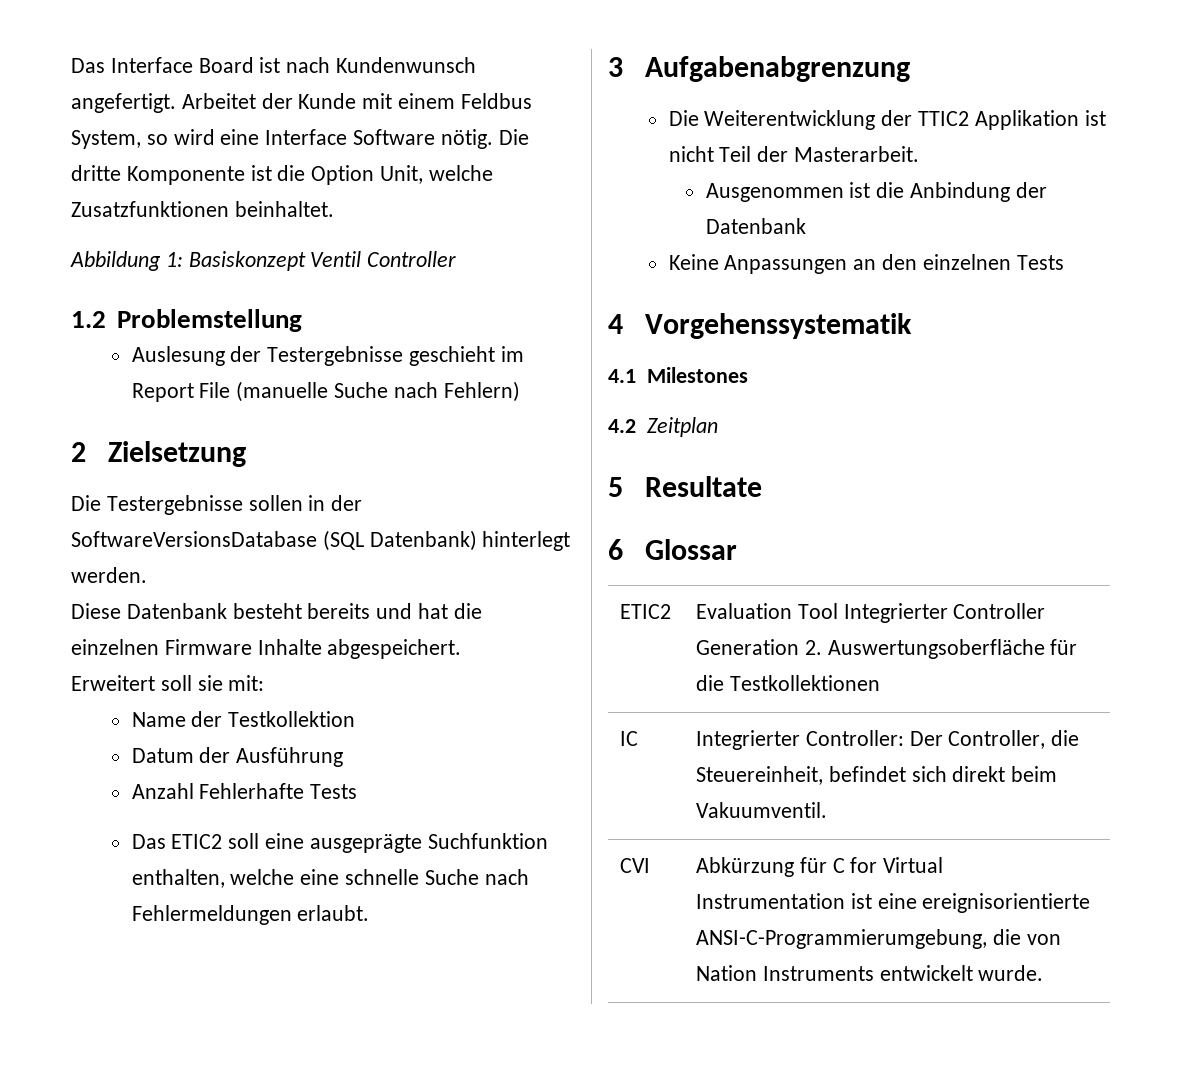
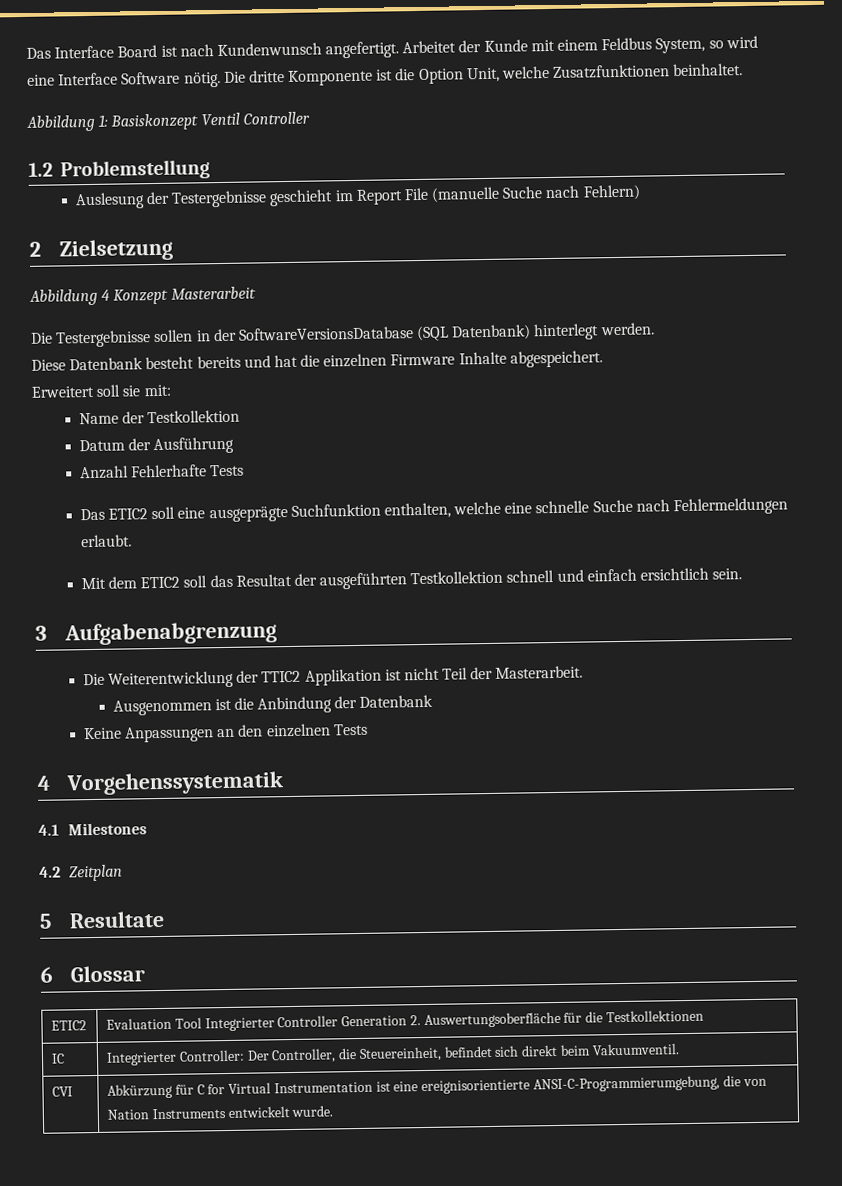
(247, 454) none -> [29,286,256,306] // Abbildung 4 Konzept Masterarbeit
(370, 913) none -> [80,567,743,590] // Mit dem ETIC2 soll das Resultat der ausgeführten Testkollektion schnell und einfach ersichtlich sein.

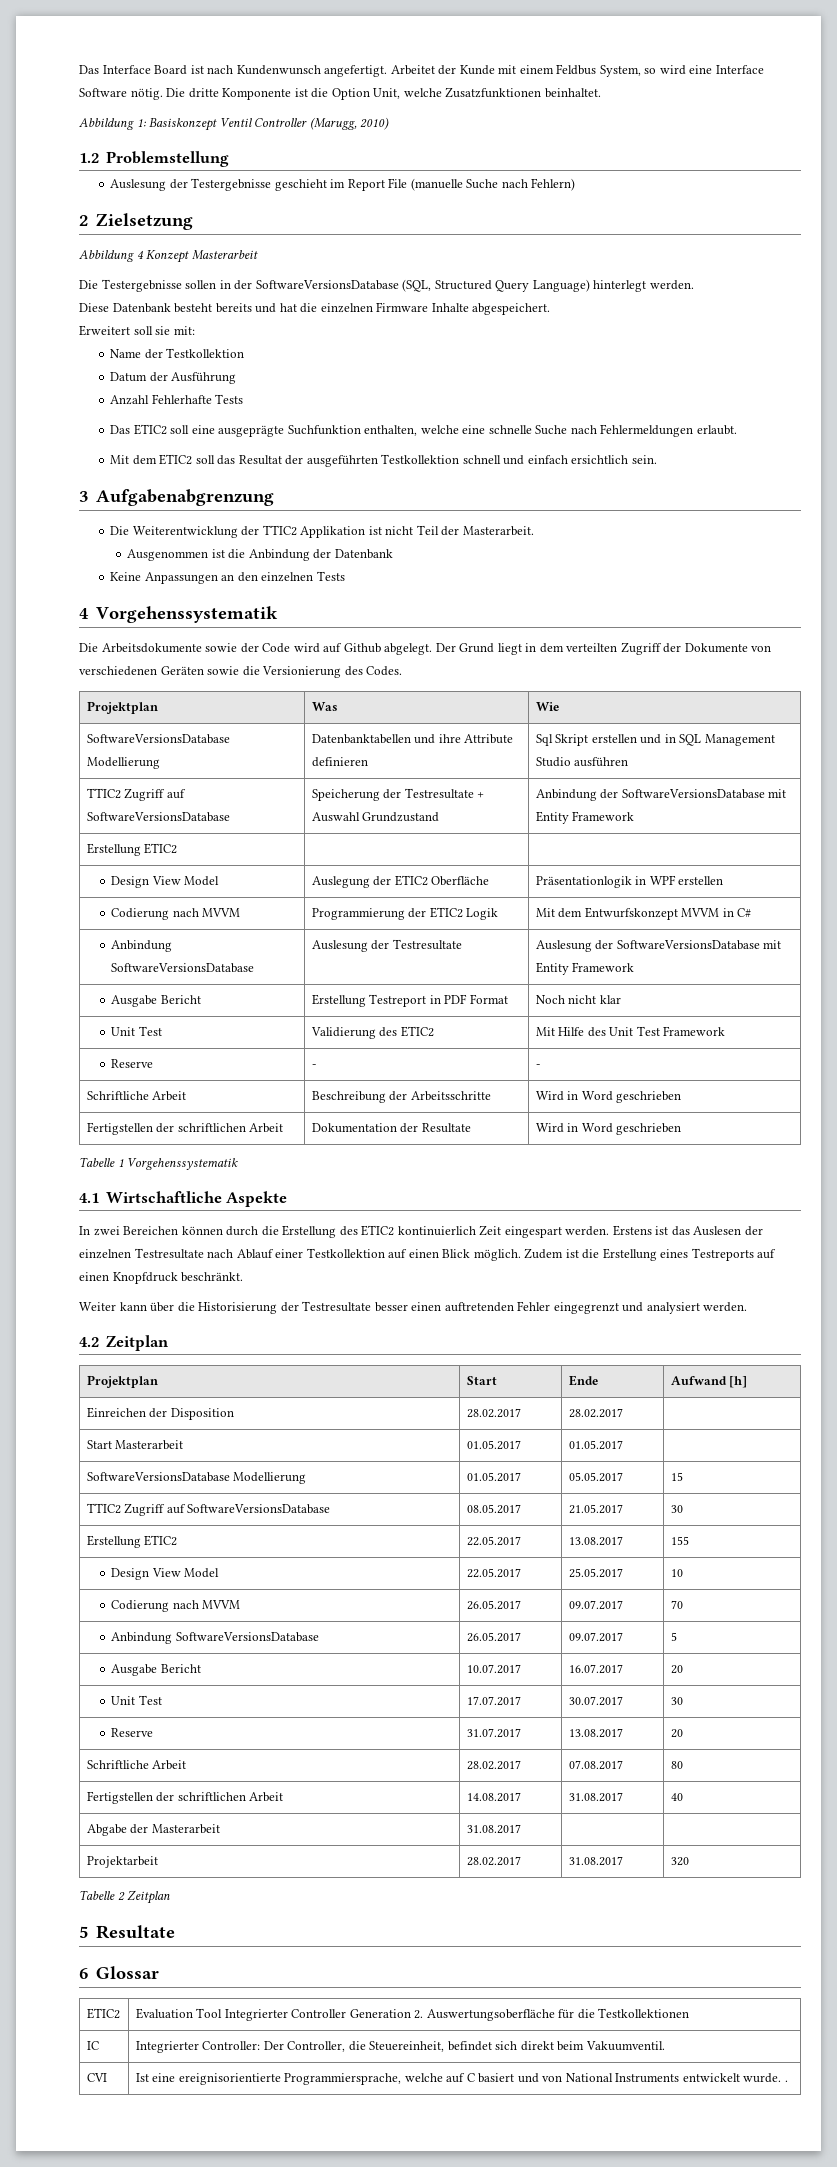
(310, 118) none -> [309,117,390,130] (Marugg, 2010)
[416,324,532,342] (SQL Datenbank) -> [402,279,590,292] (SQL, Structured Query Language)
[38,822,147,836] [39,866,61,878] 4.1 Milestones // 4.2 -> [79,642,772,655] [79,666,403,678] [86,701,158,714] [311,702,338,711] [535,702,559,711] [86,734,230,744] [86,757,160,769] [311,734,514,744] [311,757,368,767] [535,734,775,746] [535,757,629,767] [86,788,186,801] [86,812,230,822] [311,788,485,801] [311,812,440,822] [535,789,787,801] [535,811,635,824] [86,843,178,856] [111,876,220,888] [311,875,490,888] [535,875,724,888] [111,908,241,920] [311,907,499,920] [535,907,752,920] [111,940,173,952] [111,963,255,973] [311,939,462,952] [535,940,782,952] [535,962,635,975] [111,995,201,1007] [311,994,508,1007] [535,995,621,1004] [111,1026,162,1036] [310,1026,434,1039] [535,1026,726,1037] [111,1059,154,1068] [311,1064,316,1068] [535,1064,540,1068] [86,1091,187,1101] [311,1091,491,1103] [535,1091,682,1103] [86,1122,284,1135] [311,1123,471,1133] [535,1123,682,1135] [79,1157,239,1170] [79,1191,287,1207] [79,1225,763,1238] [79,1248,777,1261] [79,1272,244,1284] [79,1301,748,1314] [79,1335,169,1351] [86,1375,158,1388] [466,1376,497,1385] [568,1375,598,1386] [670,1376,748,1388] [86,1407,234,1420] [466,1408,521,1418] [568,1408,623,1418] [86,1440,184,1450] [466,1440,521,1450] [568,1440,623,1450] [86,1472,307,1484] [466,1472,521,1482] [568,1472,623,1482] [670,1472,683,1481] [86,1503,331,1516] [466,1504,521,1514] [568,1504,623,1514] [670,1505,683,1513] [86,1535,178,1548] [466,1536,521,1546] [568,1536,623,1546] [670,1536,689,1545] [111,1568,220,1580] [466,1568,521,1578] [568,1568,623,1578] [670,1569,683,1577] [111,1600,241,1612] [466,1600,521,1610] [568,1600,623,1610] [670,1600,683,1609] [111,1632,319,1644] [466,1632,521,1642] [568,1632,623,1642] [670,1632,677,1641] [111,1664,201,1676] [466,1664,521,1674] [568,1664,623,1674] [670,1665,683,1674] [111,1695,162,1705] [466,1696,521,1706] [568,1696,623,1706] [670,1697,683,1705] [111,1728,154,1737] [466,1728,521,1738] [568,1728,623,1738] [670,1729,683,1738] [86,1760,187,1770] [466,1760,521,1770] [568,1760,623,1770] [670,1761,683,1769] [86,1791,284,1804] [466,1792,521,1802] [568,1792,623,1802] [670,1793,683,1801] [86,1824,220,1836] [466,1824,521,1834] [86,1856,158,1868] [466,1856,521,1866] [568,1856,623,1866] [670,1857,689,1866] [79,1890,125,1901] Die Arbeitsdokumente sowie der Code wird auf Github abgelegt. Der Grund liegt in dem verteilten Zugriff der Dokumente von verschiedenen Geräten sowie die Versionierung des Codes. // Projektplan | Was | Wie // SoftwareVersionsDatabase Modellierung | Datenbanktabellen und ihre Attribute definieren | Sql Skript erstellen und in SQL Management Studio ausführen // TTIC2 Zugriff auf SoftwareVersionsDatabase | Speicherung der Testresultate + Auswahl Grundzustand | Anbindung der SoftwareVersionsDatabase mit Entity Framework // Erstellung ETIC2 | | // Design View Model | Auslegung der ETIC2 Oberfläche | Präsentationlogik in WPF erstellen // Codierung nach MVVM | Programmierung der ETIC2 Logik | Mit dem Entwurfskonzept MVVM in C# // Anbindung SoftwareVersionsDatabase | Auslesung der Testresultate | Auslesung der SoftwareVersionsDatabase mit Entity Framework // Ausgabe Bericht | Erstellung Testreport in PDF Format | Noch nicht klar // Unit Test | Validierung des ETIC2 | Mit Hilfe des Unit Test Framework // Reserve | - | - // Schriftliche Arbeit | Beschreibung der Arbeitsschritte | Wird in Word geschrieben // Fertigstellen der schriftlichen Arbeit | Dokumentation der Resultate | Wird in Word geschrieben // Tabelle 1 Vorgehenssystematik // 4.1 Wirtschaftliche Aspekte // In zwei Bereichen können durch die Erstellung des ETIC2 kontinuierlich Zeit eingespart werden. Erstens ist das Auslesen der einzelnen Testresultate nach Ablauf einer Testkollektion auf einen Blick möglich. Zudem ist die Erstellung eines Testreports auf einen Knopfdruck beschränkt. // Weiter kann über die Historisierung der Testresultate besser einen auftretenden Fehler eingegrenzt und analysiert werden. // 4.2 Zeitplan // Projektplan | Start | Ende | Aufwand [h] // Einreichen der Disposition | 28.02.2017 | 28.02.2017 | // Start Masterarbeit | 01.05.2017 | 01.05.2017 | // SoftwareVersionsDatabase Modellierung | 01.05.2017 | 05.05.2017 | 15 // TTIC2 Zugriff auf SoftwareVersionsDatabase | 08.05.2017 | 21.05.2017 | 30 // Erstellung ETIC2 | 22.05.2017 | 13.08.2017 | 155 // Design View Model | 22.05.2017 | 25.05.2017 | 10 // Codierung nach MVVM | 26.05.2017 | 09.07.2017 | 70 // Anbindung SoftwareVersionsDatabase | 26.05.2017 | 09.07.2017 | 5 // Ausgabe Bericht | 10.07.2017 | 16.07.2017 | 20 // Unit Test | 17.07.2017 | 30.07.2017 | 30 // Reserve | 31.07.2017 | 13.08.2017 | 20 // Schriftliche Arbeit | 28.02.2017 | 07.08.2017 | 80 // Fertigstellen der schriftlichen Arbeit | 14.08.2017 | 31.08.2017 | 40 // Abgabe der Masterarbeit | 31.08.2017 | | // Projektarbeit | 28.02.2017 | 31.08.2017 | 320 // Tabelle 2
[106,1075,767,1099] [106,1109,149,1120] Abkürzung für C for Virtual Instrumentation ist eine ereignisorientierte ANSI-C-Programmierumgebung, die von Nation -> [135,2073,613,2085] Ist eine ereignisorientierte Programmiersprache, welche auf C basiert und von National
(334, 1111) none -> [784,2080,788,2082] .

